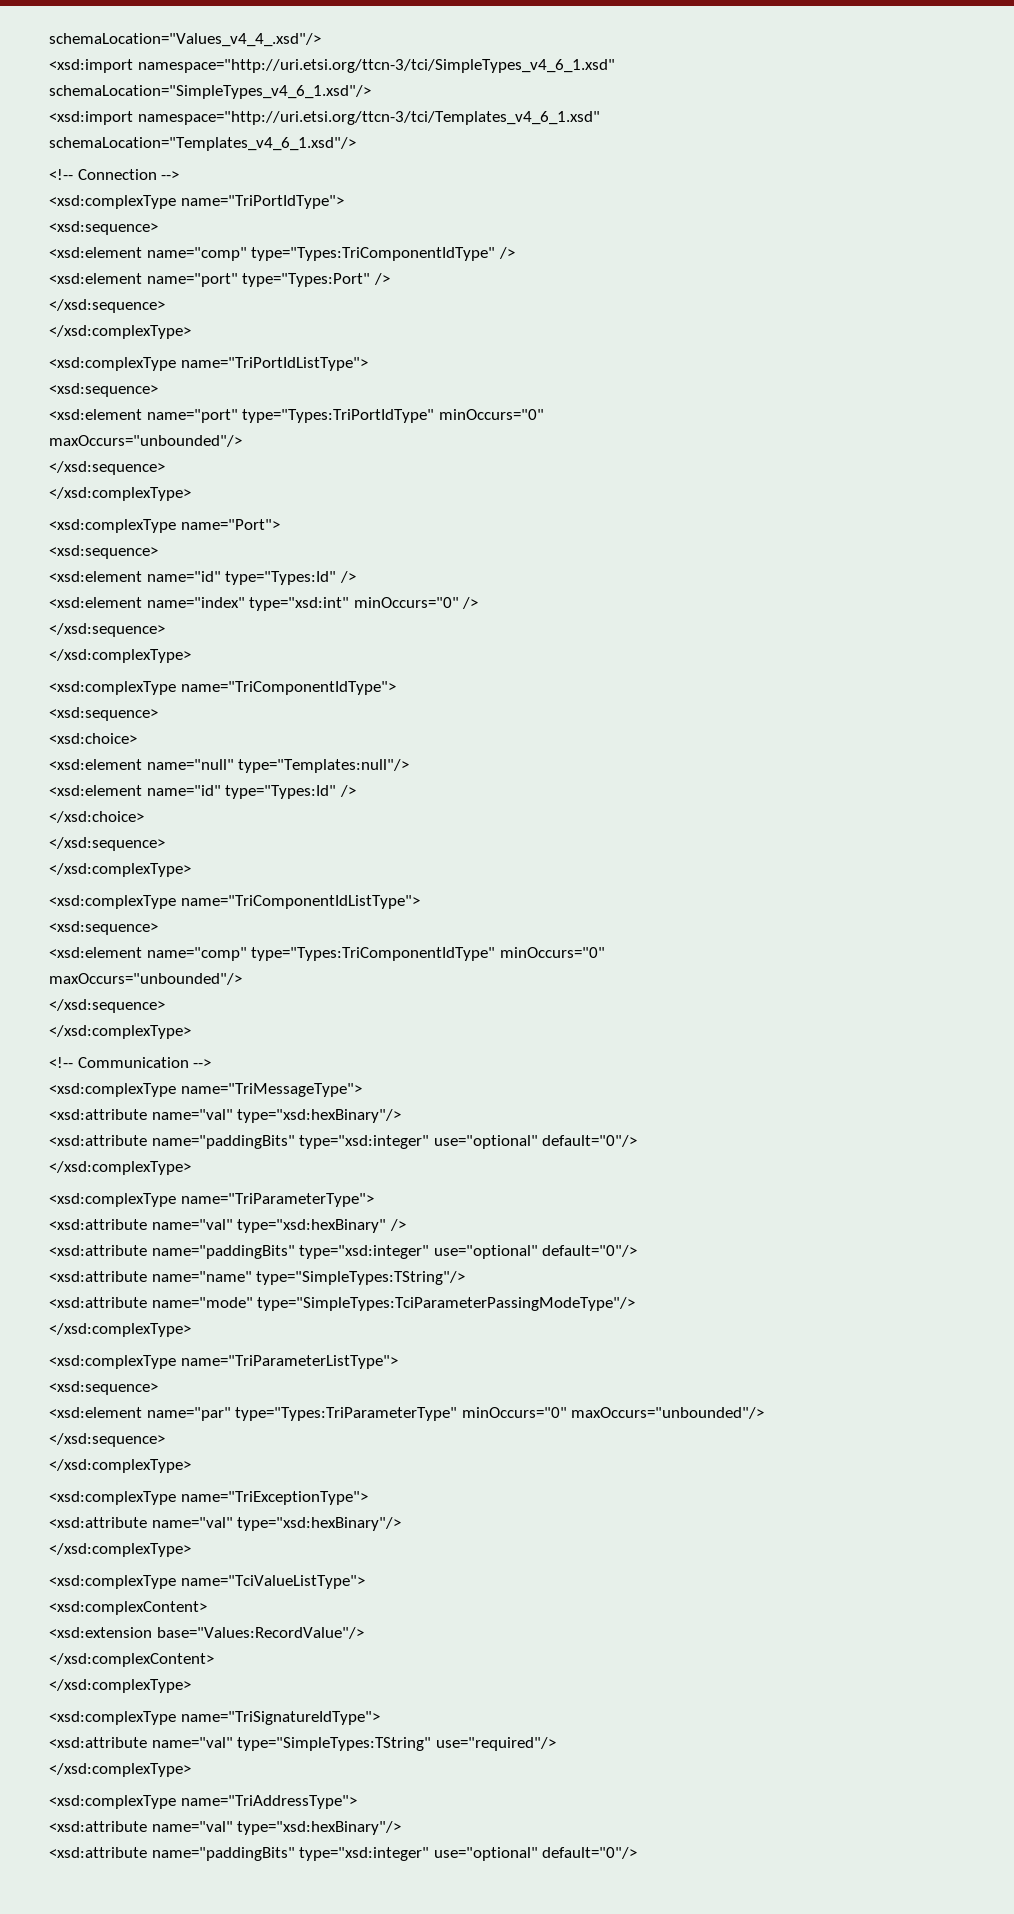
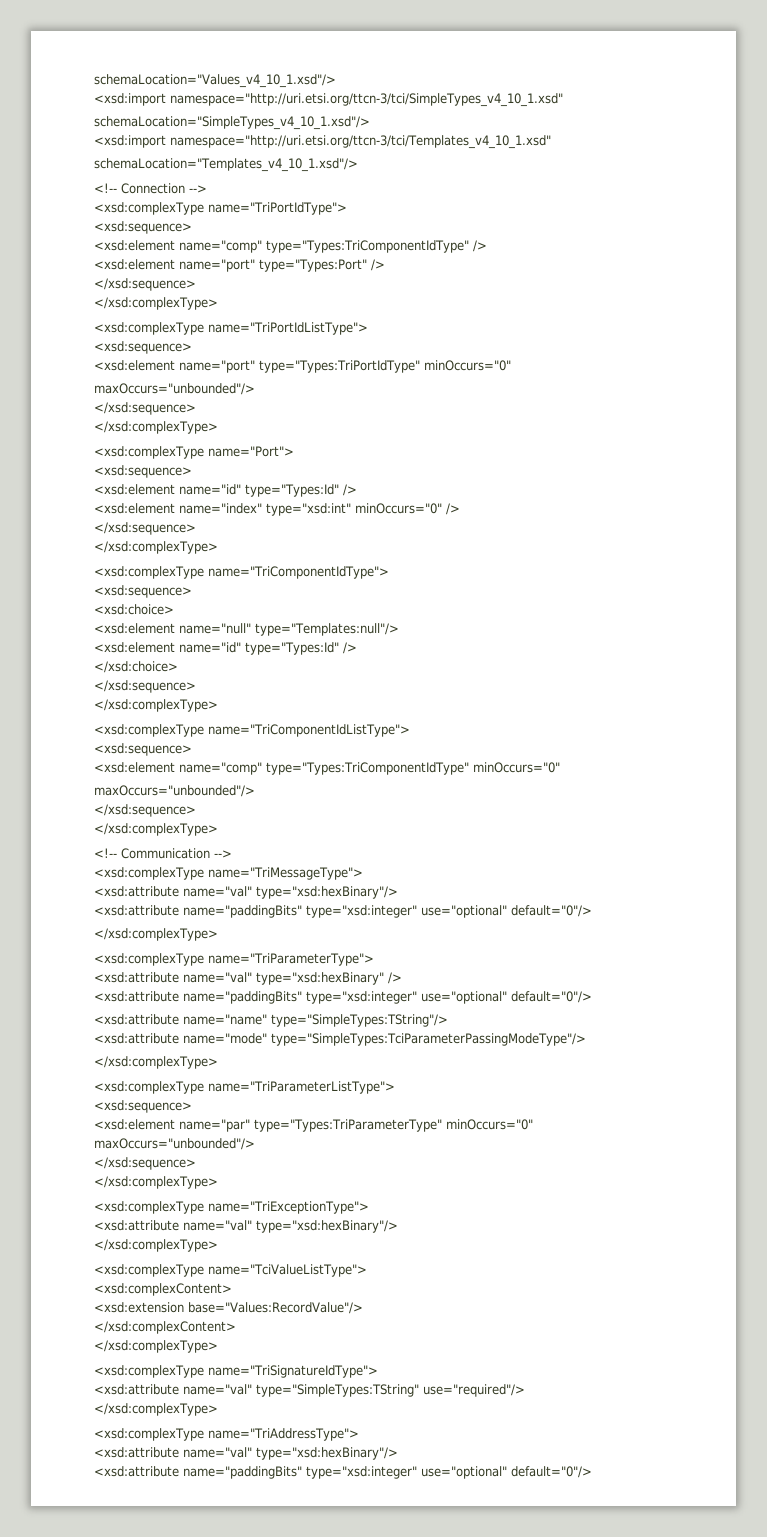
[49,33,321,47] [49,59,615,73] [49,85,371,99] [49,111,600,125] [49,137,356,151] schemaLocation="Values_v4_4_.xsd"/> // <xsd:import namespace="http://uri.etsi.org/ttcn-3/tci/SimpleTypes_v4_6_1.xsd" // schemaLocation="SimpleTypes_v4_6_1.xsd"/> // <xsd:import namespace="http://uri.etsi.org/ttcn-3/tci/Templates_v4_6_1.xsd" // schemaLocation="Templates_v4_6_1.xsd"/> -> [94,74,336,88] [94,93,563,107] [94,116,370,130] [94,135,551,149] [94,158,358,172] schemaLocation="Values_v4_10_1.xsd"/> // <xsd:import namespace="http://uri.etsi.org/ttcn-3/tci/SimpleTypes_v4_10_1.xsd" // schemaLocation="SimpleTypes_v4_10_1.xsd"/> // <xsd:import namespace="http://uri.etsi.org/ttcn-3/tci/Templates_v4_10_1.xsd" // schemaLocation="Templates_v4_10_1.xsd"/>

